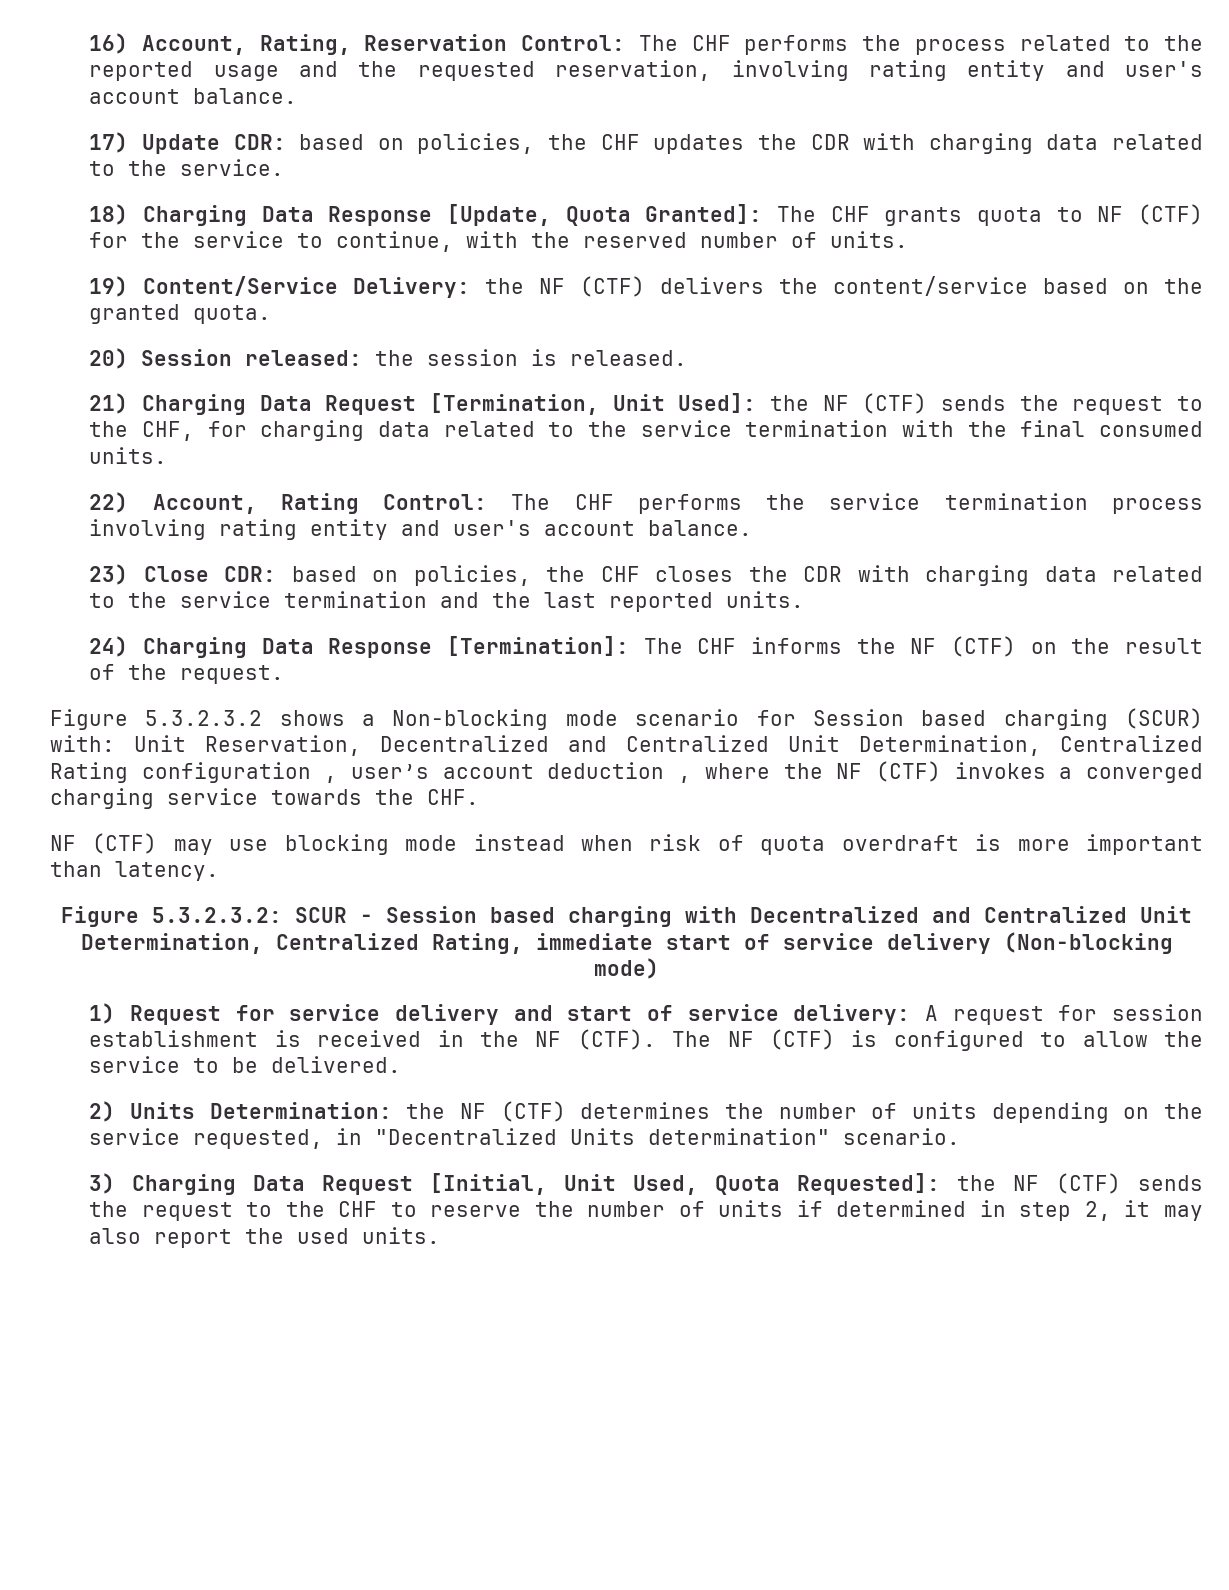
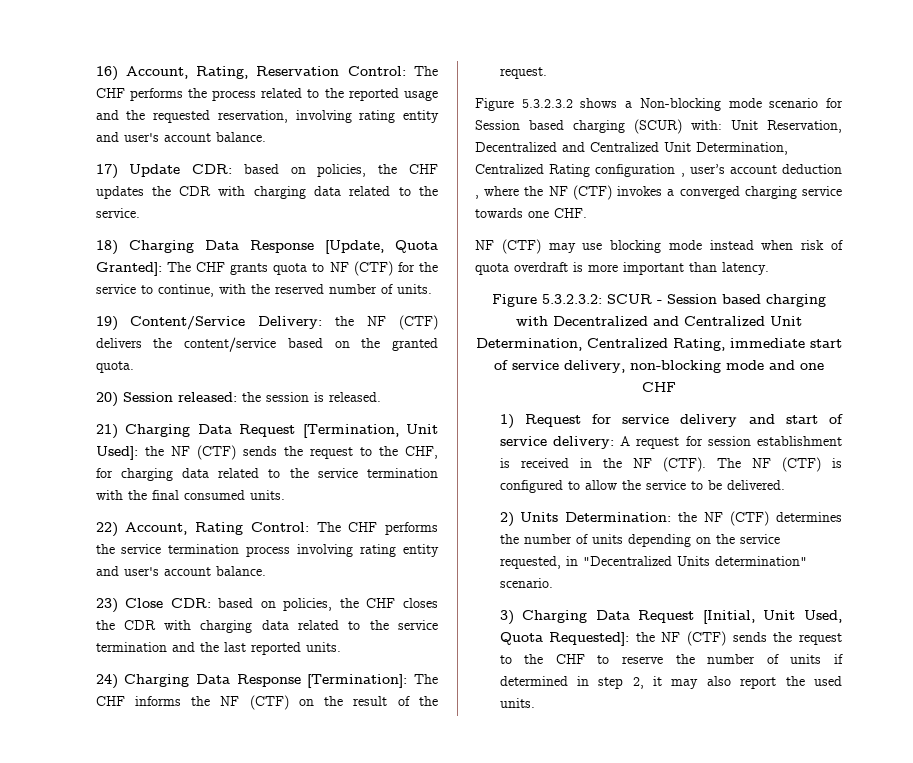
[375,789,414,805] the -> [528,211,549,218] one
[886,932,1173,954] [594,958,659,979] delivery (Non-blocking mode) -> [563,360,824,373] [641,382,676,392] delivery, non-blocking mode and one CHF

